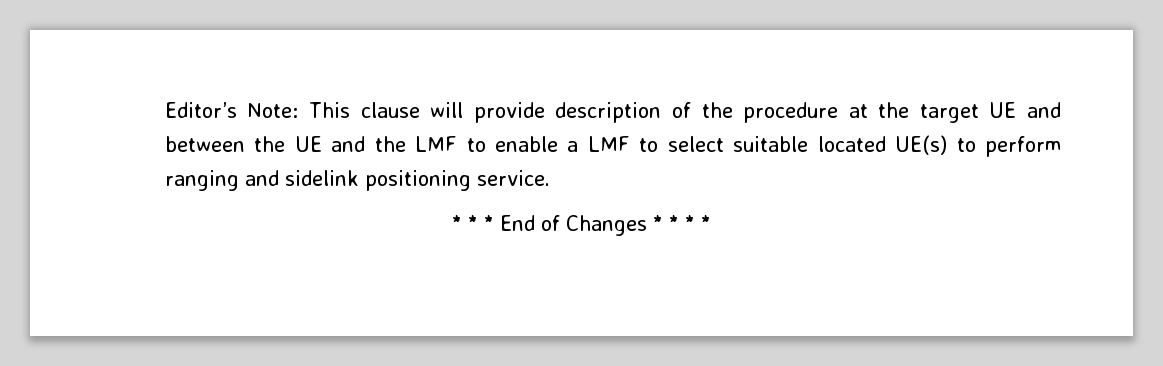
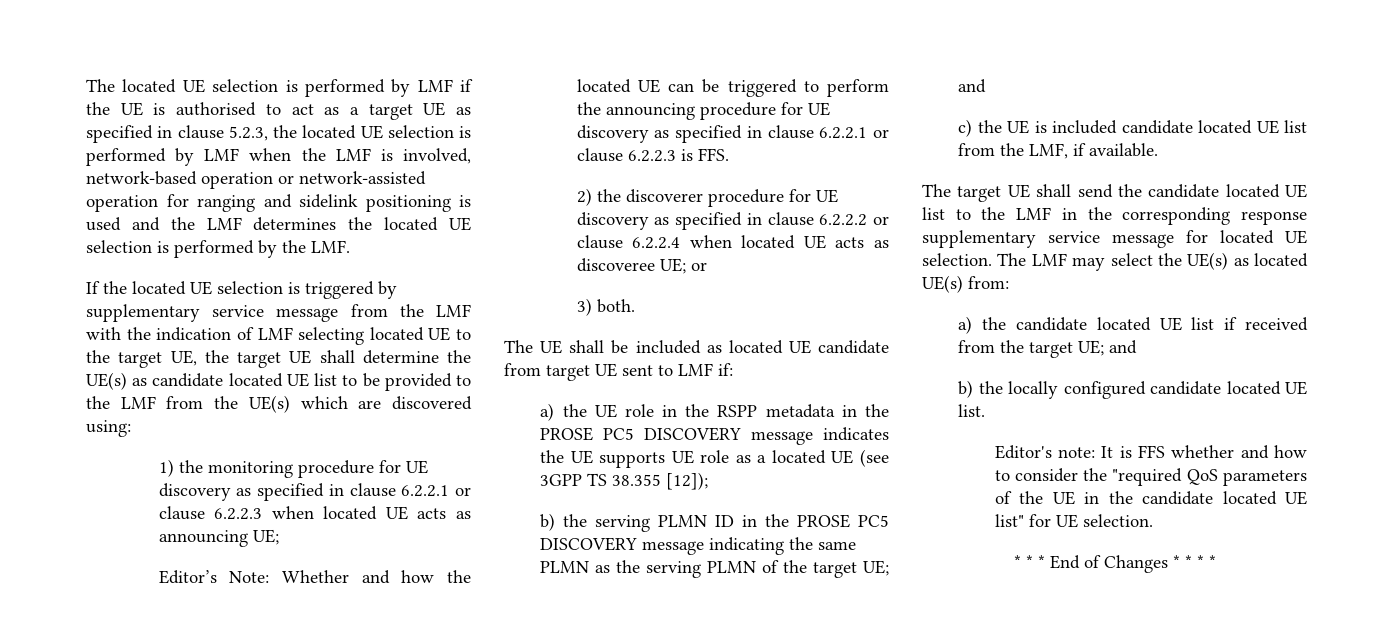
[164,102,1062,123] [164,135,1062,157] [164,170,550,191] Editor’s Note: This clause will provide description of the procedure at the target UE and between the UE and the LMF to enable a LMF to select suitable located UE(s) to perform ranging and sidelink positioning service. -> [86,79,473,97] [86,102,471,120] [86,125,471,143] [86,148,471,166] [86,171,426,189] [86,194,471,212] [86,217,471,231] [86,240,350,258] [86,281,397,299] [86,304,471,322] [86,327,471,345] [86,350,471,368] [86,372,472,391] [86,395,473,413] [86,420,131,437] [158,459,428,478] [158,483,472,501] [158,506,472,520] [158,529,279,547] [158,570,471,584] [576,79,890,97] [576,102,830,120] [576,125,890,143] [576,148,729,162] [576,188,838,207] [576,212,890,230] [576,235,889,249] [576,258,707,274] [576,298,635,316] [504,340,889,354] [504,363,733,381] [540,403,889,421] [540,427,889,445] [540,449,889,468] [540,472,709,490] [540,513,889,532] [540,537,857,555] [540,560,889,578] [958,79,987,93] [958,119,1307,137] [958,143,1159,159] [922,184,1307,202] [922,207,1307,225] [922,230,1307,248] [922,252,1308,271] [922,275,1009,293] [958,316,1308,334] [958,340,1138,358] [958,380,1307,399] [958,404,986,417] [994,445,1307,459] [994,468,1307,486] [994,491,1307,505] [994,514,1153,528] The located UE selection is performed by LMF if the UE is authorised to act as a target UE as specified in clause 5.2.3, the located UE selection is performed by LMF when the LMF is involved, network-based operation or network-assisted operation for ranging and sidelink positioning is used and the LMF determines the located UE selection is performed by the LMF. // If the located UE selection is triggered by supplementary service message from the LMF with the indication of LMF selecting located UE to the target UE, the target UE shall determine the UE(s) as candidate located UE list to be provided to the LMF from the UE(s) which are discovered using: // 1) the monitoring procedure for UE discovery as specified in clause 6.2.2.1 or clause 6.2.2.3 when located UE acts as announcing UE; // Editor’s Note: Whether and how the located UE can be triggered to perform the announcing procedure for UE discovery as specified in clause 6.2.2.1 or clause 6.2.2.3 is FFS. // 2) the discoverer procedure for UE discovery as specified in clause 6.2.2.2 or clause 6.2.2.4 when located UE acts as discoveree UE; or // 3) both. // The UE shall be included as located UE candidate from target UE sent to LMF if: // a) the UE role in the RSPP metadata in the PROSE PC5 DISCOVERY message indicates the UE supports UE role as a located UE (see 3GPP TS 38.355 [12]); // b) the serving PLMN ID in the PROSE PC5 DISCOVERY message indicating the same PLMN as the serving PLMN of the target UE; and // c) the UE is included candidate located UE list from the LMF, if available. // The target UE shall send the candidate located UE list to the LMF in the corresponding response supplementary service message for located UE selection. The LMF may select the UE(s) as located UE(s) from: // a) the candidate located UE list if received from the target UE; and // b) the locally configured candidate located UE list. // Editor's note: It is FFS whether and how to consider the "required QoS parameters of the UE in the candidate located UE list" for UE selection.

